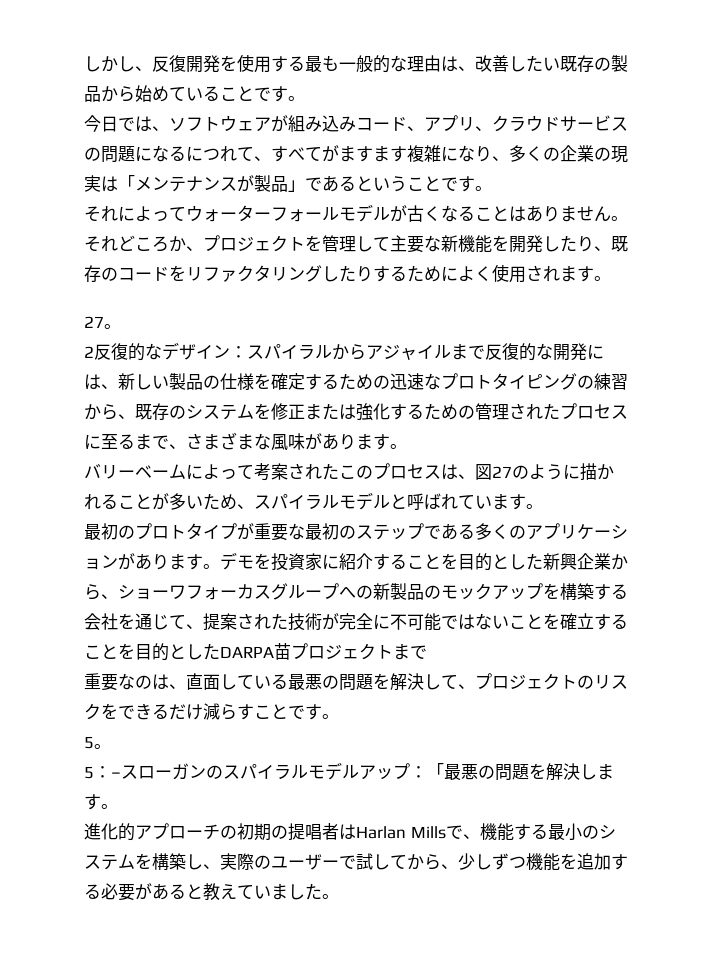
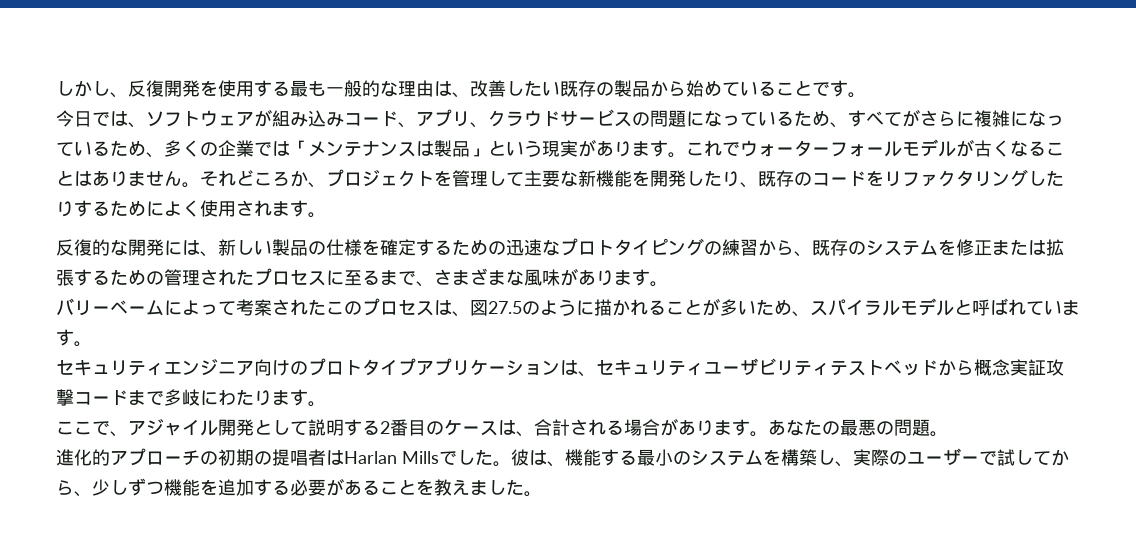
[169,145,492,162] るにつれて、すべてがますます複雑になり -> [722,109,1064,128] [56,140,146,156] っているため、すべてがさらに複雑になっているため
[594,146,628,163] [84,175,101,192] の現実 -> [254,142,272,156] で
[237,175,492,192] [84,206,186,222] が製品」であるということです。 // それによって -> [416,139,740,158] は製品」という現実があります。これで
[84,316,121,329] [84,342,485,361] 27。 // 2反復的なデザイン：スパイラルからアジャイルまで -> (326, 215) none
[356,403,390,421] 強化 -> [1046,239,1064,256] [56,269,74,286] 拡張
[492,466,512,478] 27 -> [488,301,522,314] 27.5
[84,523,628,541] [84,552,628,571] [84,583,628,600] [84,613,628,631] [84,643,427,661] [84,673,628,691] [84,703,339,720] [84,736,111,749] [84,762,614,781] [84,794,101,810] 最初のプロトタイプが重要な最初のステップである多くのアプリケーションがあります。デモを投資家に紹介することを目的とした新興企業から、ショーワフォーカスグループへの新製品のモックアップを構築する会社を通じて、提案された技術が完全に不可能ではないことを確立することを目的としたDARPA苗プロジェクトまで // 重要なのは、直面している最悪の問題を解決して、プロジェクトのリスクをできるだけ減らすことです。 // 5。 // 5：–スローガンのスパイラルモデルアップ：「最悪の問題を解決します -> [56,358,1064,377] [56,389,326,407] [56,418,930,437] セキュリティエンジニア向けのプロトタイプアプリケーションは、セキュリティユーザビリティテストベッドから概念実証攻撃コードまで多岐にわたります。 // ここで、アジャイル開発として説明する2番目のケースは、合計される場合があります。あなたの最悪の問題
(463, 832) none -> [457,449,547,467] した。彼は
[186,883,271,901] と教えてい -> [380,479,470,496] ことを教え

